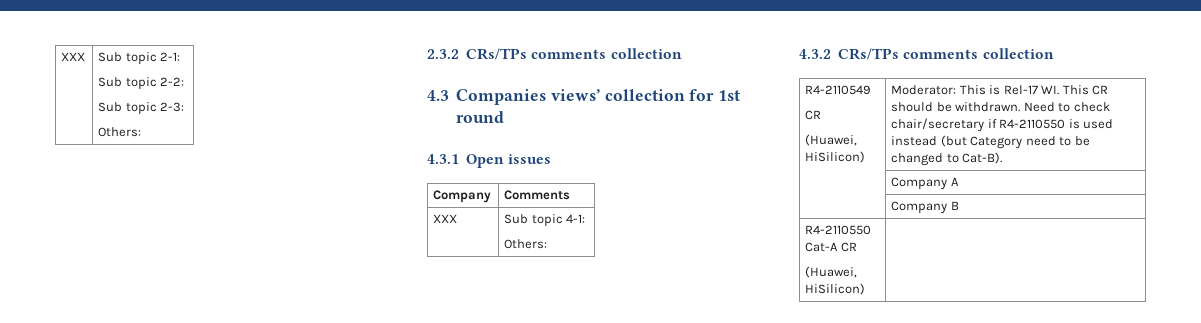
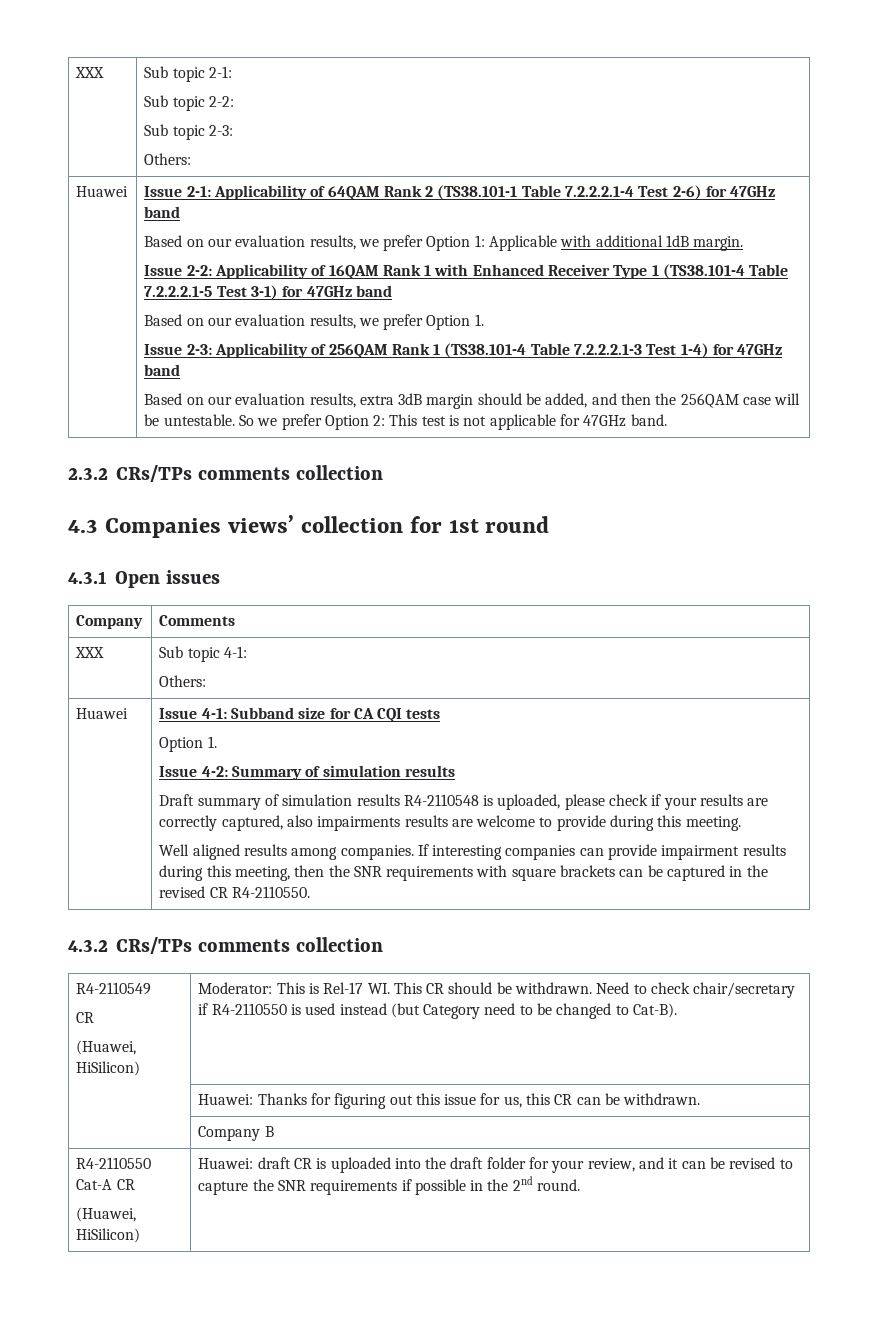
(142, 132) none -> [76,186,129,197] [144,185,776,200] [144,206,181,218] [144,235,744,251] [144,264,789,279] [144,285,392,300] [144,314,484,330] [144,343,783,358] [144,364,181,376] [144,393,801,409] [144,414,667,430] // Huawei | Issue 2-1: Applicability of 64QAM Rank 2 (TS38.101-1 Table 7.2.2.2.1-4 Test 2-6) for 47GHz band // Based on our evaluation results, we prefer Option 1: Applicable with additional 1dB margin. // Issue 2-2: Applicability of 16QAM Rank 1 with Enhanced Receiver Type 1 (TS38.101-4 Table 7.2.2.2.1-5 Test 3-1) for 47GHz band // Based on our evaluation results, we prefer Option 1. // Issue 2-3: Applicability of 256QAM Rank 1 (TS38.101-4 Table 7.2.2.2.1-3 Test 1-4) for 47GHz band // Based on our evaluation results, extra 3dB margin should be added, and then the 256QAM case will be untestable. So we prefer Option 2: This test is not applicable for 47GHz band.
(548, 244) none -> [76,708,129,719] [159,707,441,722] [159,736,217,752] [159,765,455,780] [159,794,769,810] [159,815,741,831] [159,844,786,860] [159,865,768,881] [159,886,310,898] // Huawei | Issue 4-1: Subband size for CA CQI tests // Option 1. // Issue 4-2: Summary of simulation results // Draft summary of simulation results R4-2110548 is uploaded, please check if your results are correctly captured, also impairments results are welcome to provide during this meeting. // Well aligned results among companies. If interesting companies can provide impairment results during this meeting, then the SNR requirements with square brackets can be captured in the revised CR R4-2110550.
[891,177,959,190] Company A -> [198,1093,701,1109] Huawei: Thanks for figuring out this issue for us, this CR can be withdrawn.
(866, 289) none -> [198,1157,793,1173] [198,1176,581,1195] Huawei: draft CR is uploaded into the draft folder for your review, and it can be revised to capture the SNR requirements if possible in the 2nd round.

